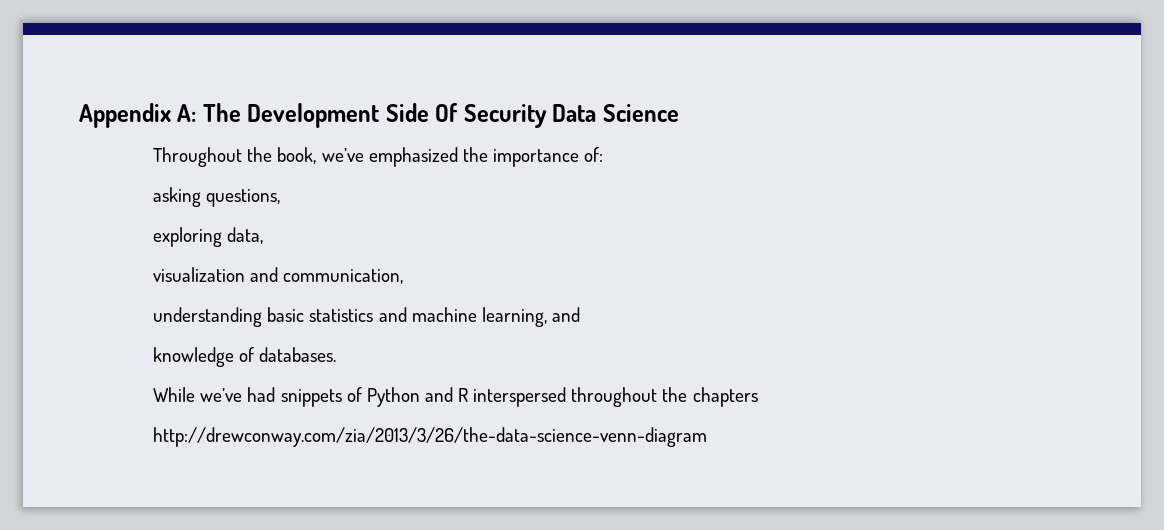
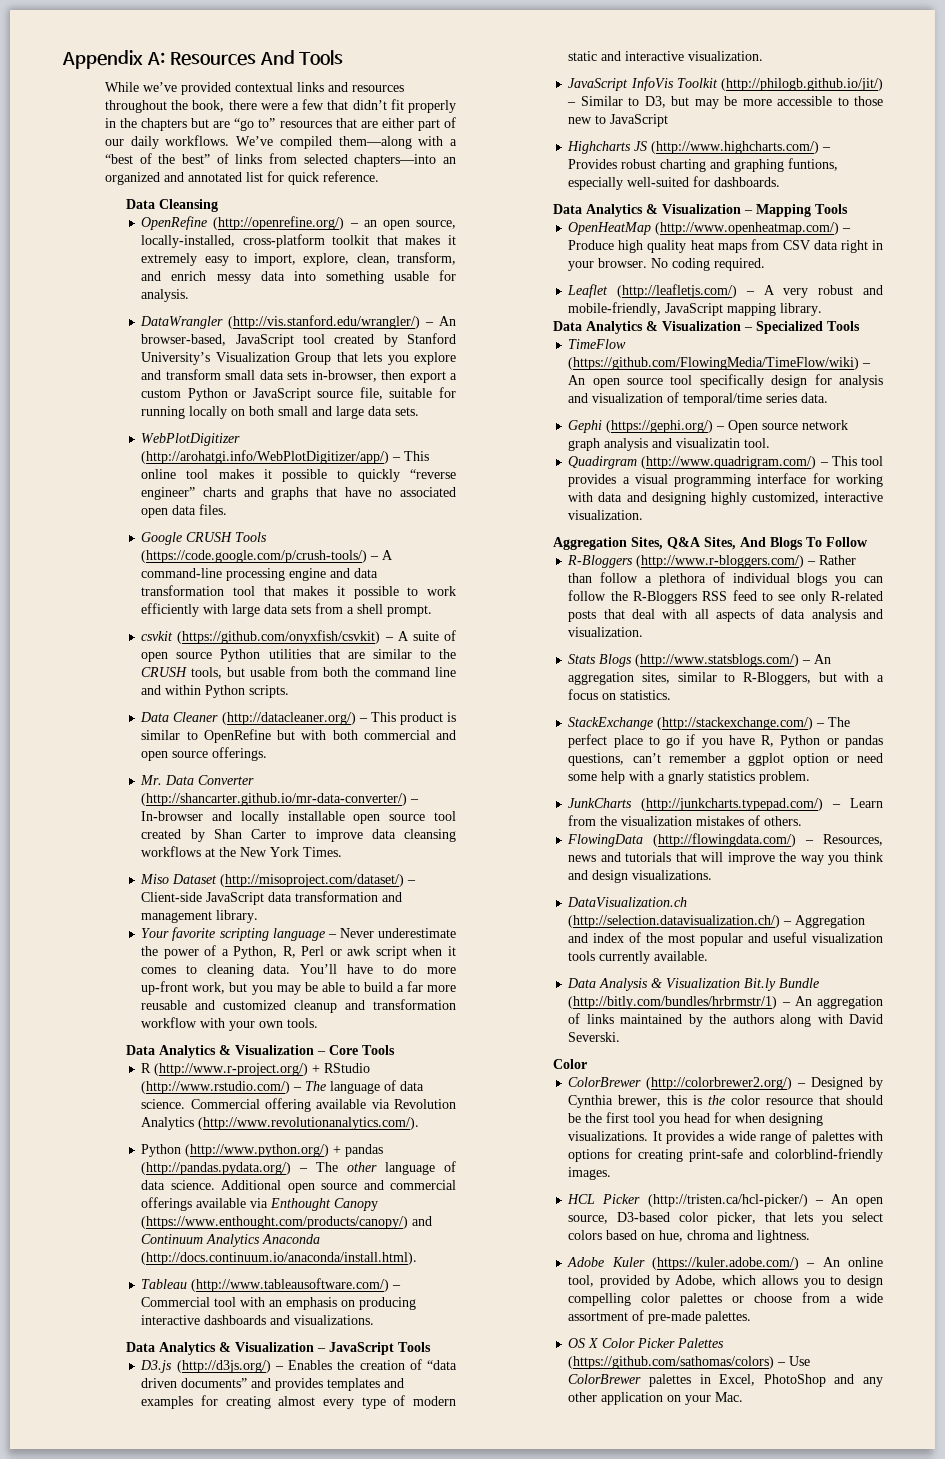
[202,103,679,128] [153,147,604,167] [153,187,281,207] [153,227,264,247] [153,267,404,284] [153,307,580,327] [153,347,337,367] [153,387,758,407] [153,427,708,447] The Development Side Of Security Data Science // Throughout the book, we’ve emphasized the importance of: // asking questions, // exploring data, // visualization and communication, // understanding basic statistics and machine learning, and // knowledge of databases. // While we’ve had snippets of Python and R interspersed throughout the chapters // http://drewconway.com/zia/2013/3/26/the-data-science-venn-diagram -> [169,50,344,66] [104,82,404,95] [104,99,456,113] [104,117,457,131] [104,135,457,149] [104,153,456,167] [104,171,379,185] [125,199,218,212] [141,216,456,230] [141,234,456,248] [141,252,457,266] [141,270,456,284] [141,289,190,302] [140,315,456,329] [141,333,456,347] [141,352,457,365] [141,369,457,383] [141,387,456,401] [141,406,420,419] [141,433,241,446] [141,450,430,464] [141,469,456,482] [141,487,456,500] [141,504,228,518] [141,532,268,545] [141,550,394,563] [141,568,379,581] [141,585,456,599] [141,603,433,617] [141,630,456,644] [141,649,457,662] [141,666,457,679] [141,685,290,698] [140,712,456,725] [141,729,456,743] [141,747,268,761] [140,775,255,785] [141,793,420,806] [141,811,457,824] [141,829,456,842] [141,846,343,857] [140,874,417,887] [141,891,403,905] [141,910,259,923] [141,927,456,941] [141,945,456,959] [141,964,457,977] [141,981,456,995] [141,999,456,1013] [141,1017,319,1031] [125,1045,395,1058] [141,1063,371,1076] [141,1080,425,1094] [141,1098,456,1112] [141,1117,420,1130] [141,1144,384,1157] [141,1161,457,1175] [141,1180,456,1193] [141,1197,379,1211] [141,1216,433,1229] [141,1234,321,1247] [141,1252,418,1265] [141,1278,402,1292] [141,1297,417,1310] [141,1315,375,1325] [125,1342,431,1355] [140,1359,457,1373] [141,1378,405,1391] [141,1395,456,1409] [568,51,764,61] [568,77,883,91] [567,96,883,109] [568,114,669,127] [567,141,832,154] [568,158,839,172] [568,176,781,190] [552,204,848,217] [568,222,852,235] [568,239,883,253] [568,258,766,271] [567,284,883,298] [568,302,823,316] [552,321,860,334] [568,339,627,349] [568,357,872,370] [568,374,883,388] [568,392,829,406] [568,420,849,433] [568,438,771,451] [568,456,883,469] [568,473,883,487] [568,492,883,505] [568,510,644,520] [552,537,868,550] [567,555,857,568] [568,572,883,586] [568,590,883,604] [568,608,883,622] [568,627,644,637] [568,654,832,667] [568,672,884,685] [568,689,672,700] [568,717,851,730] [568,734,883,748] [568,753,883,766] [568,771,811,784] [568,798,883,811] [568,815,803,826] [567,833,883,847] [568,852,883,865] [568,870,713,883] [567,897,688,907] [568,915,866,928] [568,932,883,946] [568,951,709,964] [567,978,820,991] [568,996,883,1009] [568,1013,883,1027] [568,1032,621,1042] [552,1059,587,1069] [568,1077,883,1090] [568,1095,883,1108] [568,1112,824,1126] [568,1130,883,1144] [568,1148,883,1162] [568,1167,612,1180] [567,1194,883,1207] [568,1212,883,1225] [568,1230,811,1243] [567,1257,883,1270] [568,1275,883,1288] [568,1292,883,1306] [568,1310,752,1324] [568,1338,725,1348] [568,1356,811,1369] [568,1374,883,1387] [568,1392,744,1405] Resources And Tools // While we’ve provided contextual links and resources throughout the book, there were a few that didn’t fit properly in the chapters but are “go to” resources that are either part of our daily workflows. We’ve compiled them—along with a “best of the best” of links from selected chapters—into an organized and annotated list for quick reference. // Data Cleansing // OpenRefine (http://openrefine.org/) – an open source, locally-installed, cross-platform toolkit that makes it extremely easy to import, explore, clean, transform, and enrich messy data into something usable for analysis. // DataWrangler (http://vis.stanford.edu/wrangler/) – An browser-based, JavaScript tool created by Stanford University’s Visualization Group that lets you explore and transform small data sets in-browser, then export a custom Python or JavaScript source file, suitable for running locally on both small and large data sets. // WebPlotDigitizer (http://arohatgi.info/WebPlotDigitizer/app/) – This online tool makes it possible to quickly “reverse engineer” charts and graphs that have no associated open data files. // Google CRUSH Tools (https://code.google.com/p/crush-tools/) – A command-line processing engine and data transformation tool that makes it possible to work efficiently with large data sets from a shell prompt. // csvkit (https://github.com/onyxfish/csvkit) – A suite of open source Python utilities that are similar to the CRUSH tools, but usable from both the command line and within Python scripts. // Data Cleaner (http://datacleaner.org/) – This product is similar to OpenRefine but with both commercial and open source offerings. // Mr. Data Converter (http://shancarter.github.io/mr-data-converter/) – In-browser and locally installable open source tool created by Shan Carter to improve data cleansing workflows at the New York Times. // Miso Dataset (http://misoproject.com/dataset/) – Client-side JavaScript data transformation and management library. // Your favorite scripting language – Never underestimate the power of a Python, R, Perl or awk script when it comes to cleaning data. You’ll have to do more up-front work, but you may be able to build a far more reusable and customized cleanup and transformation workflow with your own tools. // Data Analytics & Visualization – Core Tools // R (http://www.r-project.org/) + RStudio (http://www.rstudio.com/) – The language of data science. Commercial offering available via Revolution Analytics (http://www.revolutionanalytics.com/). // Python (http://www.python.org/) + pandas (http://pandas.pydata.org/) – The other language of data science. Additional open source and commercial offerings available via Enthought Canopy (https://www.enthought.com/products/canopy/) and Continuum Analytics Anaconda (http://docs.continuum.io/anaconda/install.html). // Tableau (http://www.tableausoftware.com/) – Commercial tool with an emphasis on producing interactive dashboards and visualizations. // Data Analytics & Visualization – JavaScript Tools // D3.js (http://d3js.org/) – Enables the creation of “data driven documents” and provides templates and examples for creating almost every type of modern static and interactive visualization. // JavaScript InfoVis Toolkit (http://philogb.github.io/jit/) – Similar to D3, but may be more accessible to those new to JavaScript // Highcharts JS (http://www.highcharts.com/) – Provides robust charting and graphing funtions, especially well-suited for dashboards. // Data Analytics & Visualization – Mapping Tools // OpenHeatMap (http://www.openheatmap.com/) – Produce high quality heat maps from CSV data right in your browser. No coding required. // Leaflet (http://leafletjs.com/) – A very robust and mobile-friendly, JavaScript mapping library. // Data Analytics & Visualization – Specialized Tools // TimeFlow (https://github.com/FlowingMedia/TimeFlow/wiki) – An open source tool specifically design for analysis and visualization of temporal/time series data. // Gephi (https://gephi.org/) – Open source network graph analysis and visualizatin tool. // Quadirgram (http://www.quadrigram.com/) – This tool provides a visual programming interface for working with data and designing highly customized, interactive visualization. // Aggregation Sites, Q&A Sites, And Blogs To Follow // R-Bloggers (http://www.r-bloggers.com/) – Rather than follow a plethora of individual blogs you can follow the R-Bloggers RSS feed to see only R-related posts that deal with all aspects of data analysis and visualization. // Stats Blogs (http://www.statsblogs.com/) – An aggregation sites, similar to R-Bloggers, but with a focus on statistics. // StackExchange (http://stackexchange.com/) – The perfect place to go if you have R, Python or pandas questions, can’t remember a ggplot option or need some help with a gnarly statistics problem. // JunkCharts (http://junkcharts.typepad.com/) – Learn from the visualization mistakes of others. // FlowingData (http://flowingdata.com/) – Resources, news and tutorials that will improve the way you think and design visualizations. // DataVisualization.ch (http://selection.datavisualization.ch/) – Aggregation and index of the most popular and useful visualization tools currently available. // Data Analysis & Visualization Bit.ly Bundle (http://bitly.com/bundles/hrbrmstr/1) – An aggregation of links maintained by the authors along with David Severski. // Color // ColorBrewer (http://colorbrewer2.org/) – Designed by Cynthia brewer, this is the color resource that should be the first tool you head for when designing visualizations. It provides a wide range of palettes with options for creating print-safe and colorblind-friendly images. // HCL Picker (http://tristen.ca/hcl-picker/) – An open source, D3-based color picker, that lets you select colors based on hue, chroma and lightness. // Adobe Kuler (https://kuler.adobe.com/) – An online tool, provided by Adobe, which allows you to design compelling color palettes or choose from a wide assortment of pre-made palettes. // OS X Color Picker Palettes (https://github.com/sathomas/colors) – Use ColorBrewer palettes in Excel, PhotoShop and any other application on your Mac.

